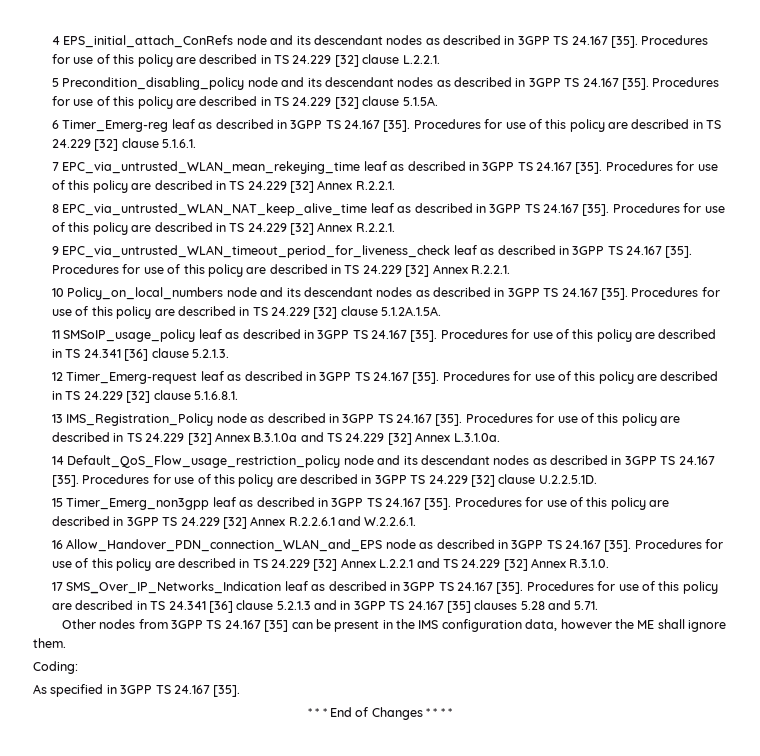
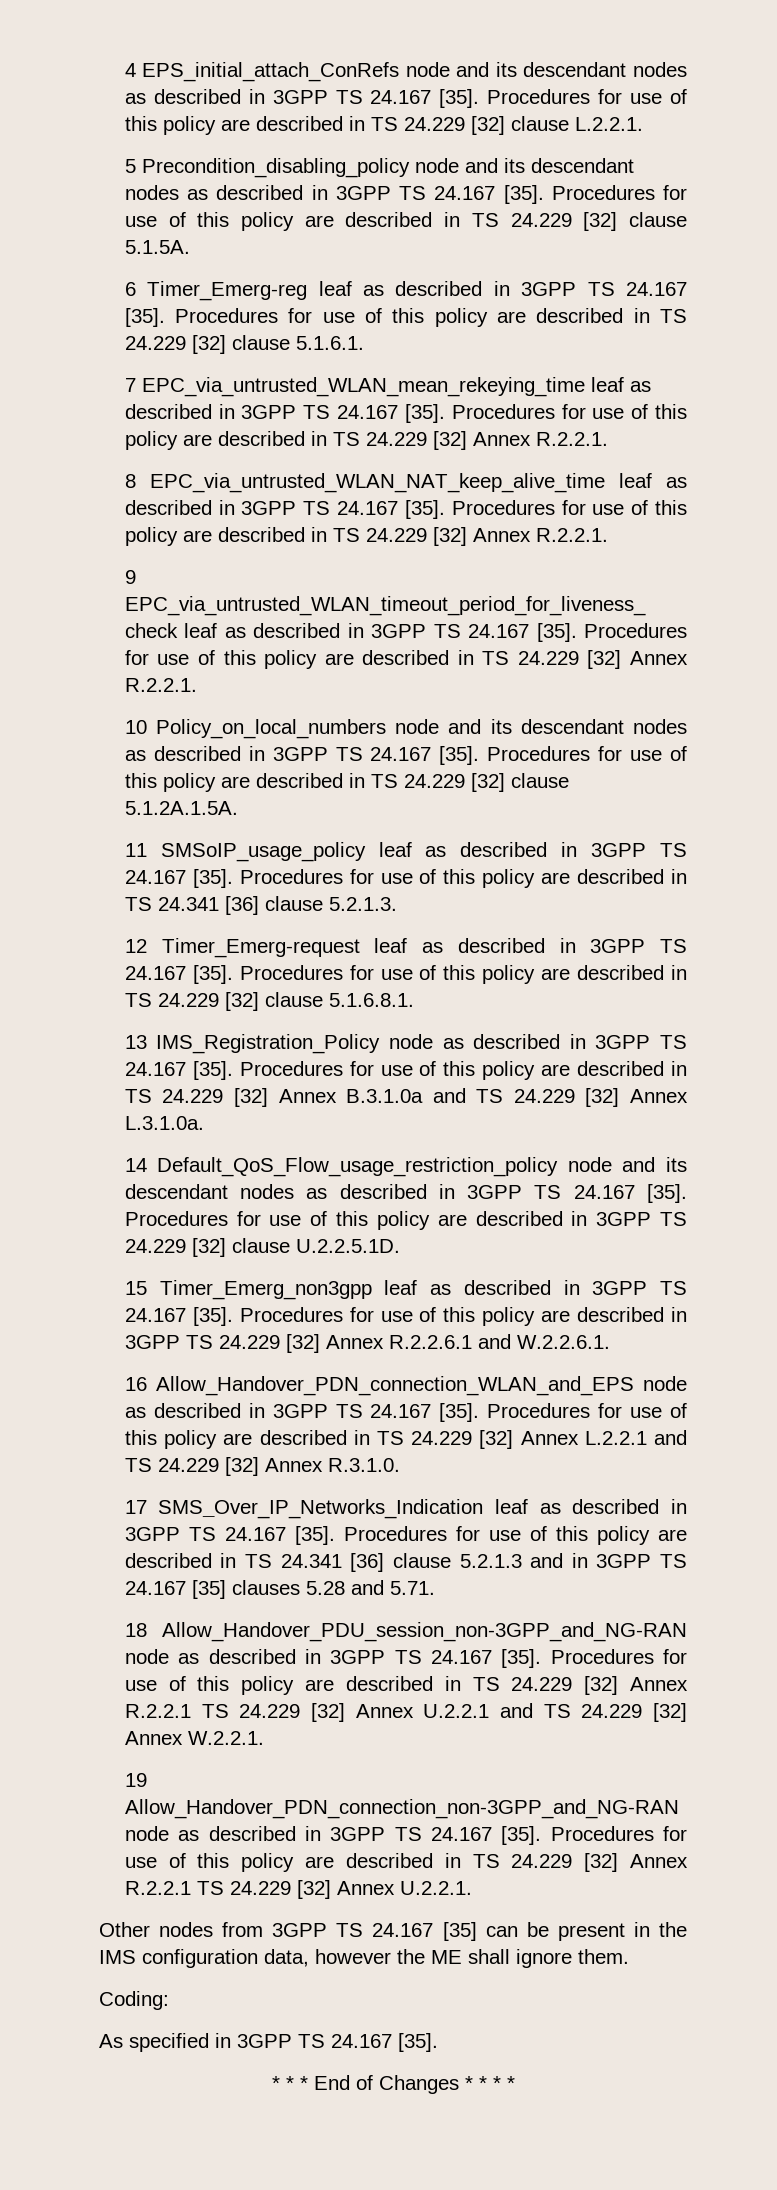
(599, 605) none -> [124,1622,687,1642] [124,1649,688,1668] [124,1676,688,1695] [124,1703,687,1722] [124,1731,264,1745] [124,1773,147,1787] [124,1799,679,1819] [124,1826,688,1845] [124,1853,688,1872] [124,1880,472,1899] // 18 Allow_Handover_PDU_session_non-3GPP_and_NG-RAN node as described in 3GPP TS 24.167 [35]. Procedures for use of this policy are described in TS 24.229 [32] Annex R.2.2.1 TS 24.229 [32] Annex U.2.2.1 and TS 24.229 [32] Annex W.2.2.1. // 19 Allow_Handover_PDN_connection_non-3GPP_and_NG-RAN node as described in 3GPP TS 24.167 [35]. Procedures for use of this policy are described in TS 24.229 [32] Annex R.2.2.1 TS 24.229 [32] Annex U.2.2.1.

